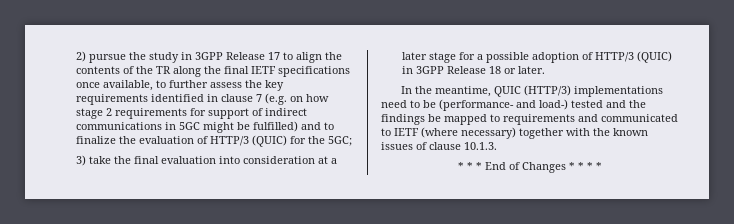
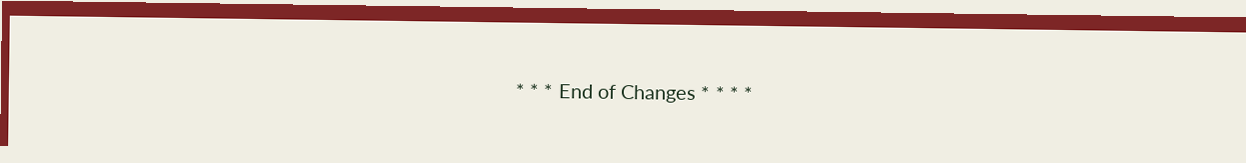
[75,51,342,63] [75,66,350,77] [75,80,284,91] [75,93,329,105] [75,108,307,119] [75,121,334,133] [75,135,352,147] [75,155,337,166] [401,51,672,63] [401,66,545,74] [401,85,664,97] [381,99,646,111] [381,114,678,125] [381,127,648,139] [381,142,497,150] 2) pursue the study in 3GPP Release 17 to align the contents of the TR along the final IETF specifications once available, to further assess the key requirements identified in clause 7 (e.g. on how stage 2 requirements for support of indirect communications in 5GC might be fulfilled) and to finalize the evaluation of HTTP/3 (QUIC) for the 5GC; // 3) take the final evaluation into consideration at a later stage for a possible adoption of HTTP/3 (QUIC) in 3GPP Release 18 or later. // In the meantime, QUIC (HTTP/3) implementations need to be (performance- and load-) tested and the findings be mapped to requirements and communicated to IETF (where necessary) together with the known issues of clause 10.1.3. // -> (514, 90) none

